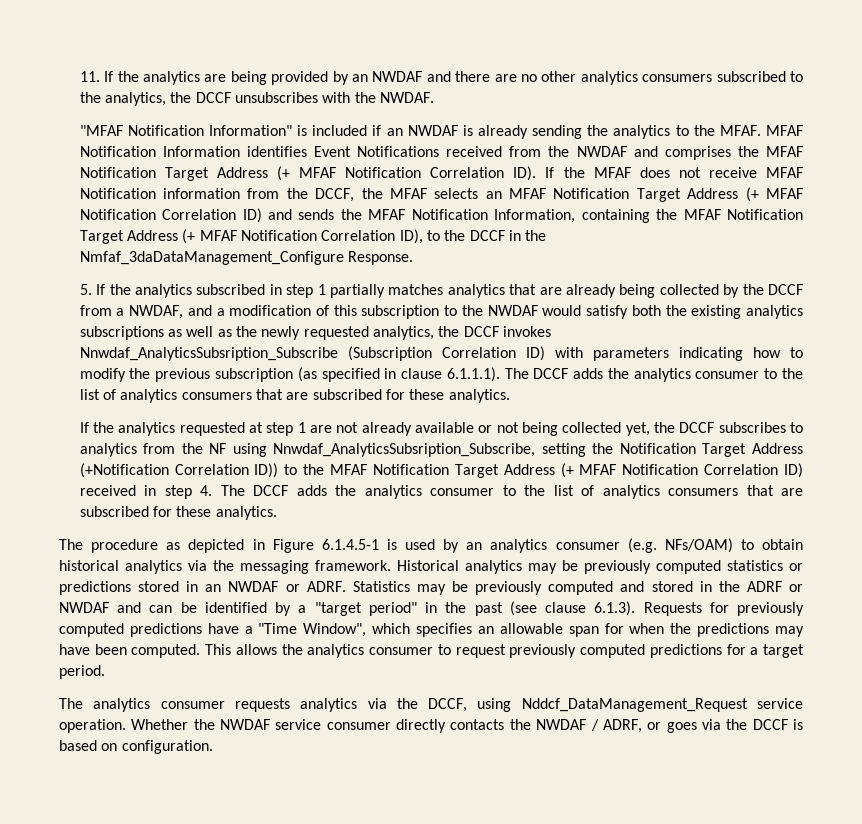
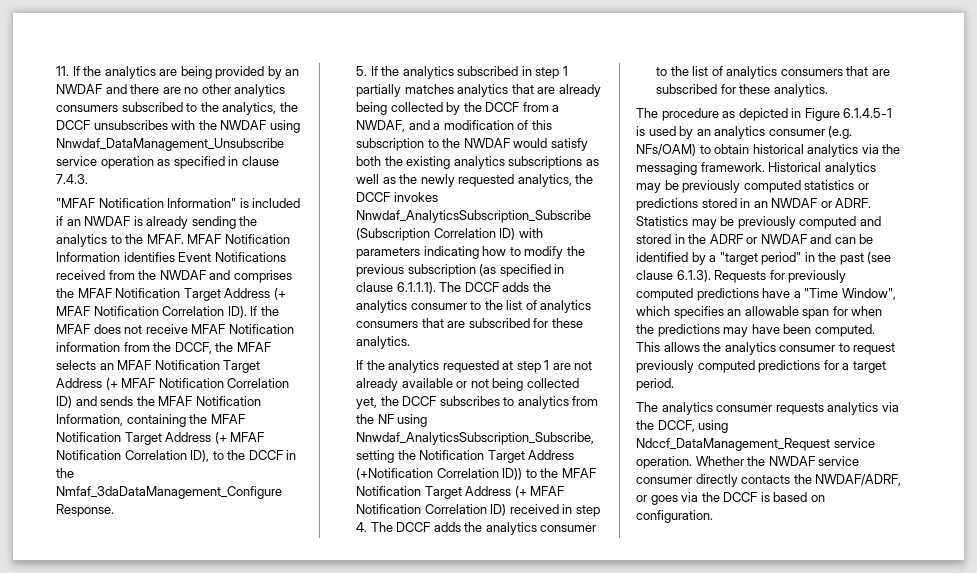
[379,92,434,103] NWDAF. -> [220,120,300,133] [56,138,285,151] [56,156,279,169] [56,174,89,184] NWDAF using Nnwdaf_DataManagement_Unsubscribe service operation as specified in clause 7.4.3.
[79,347,338,361] Nnwdaf_AnalyticsSubsription_Subscribe -> [356,210,592,223] Nnwdaf_AnalyticsSubscription_Subscribe
[273,443,536,457] Nnwdaf_AnalyticsSubsription_Subscribe, -> [356,432,595,445] Nnwdaf_AnalyticsSubscription_Subscribe,
[521,698,748,712] Nddcf_DataManagement_Request -> [636,438,830,451] Ndccf_DataManagement_Request
[536,719,642,733] NWDAF / ADRF, -> [815,474,902,486] NWDAF/ADRF,

